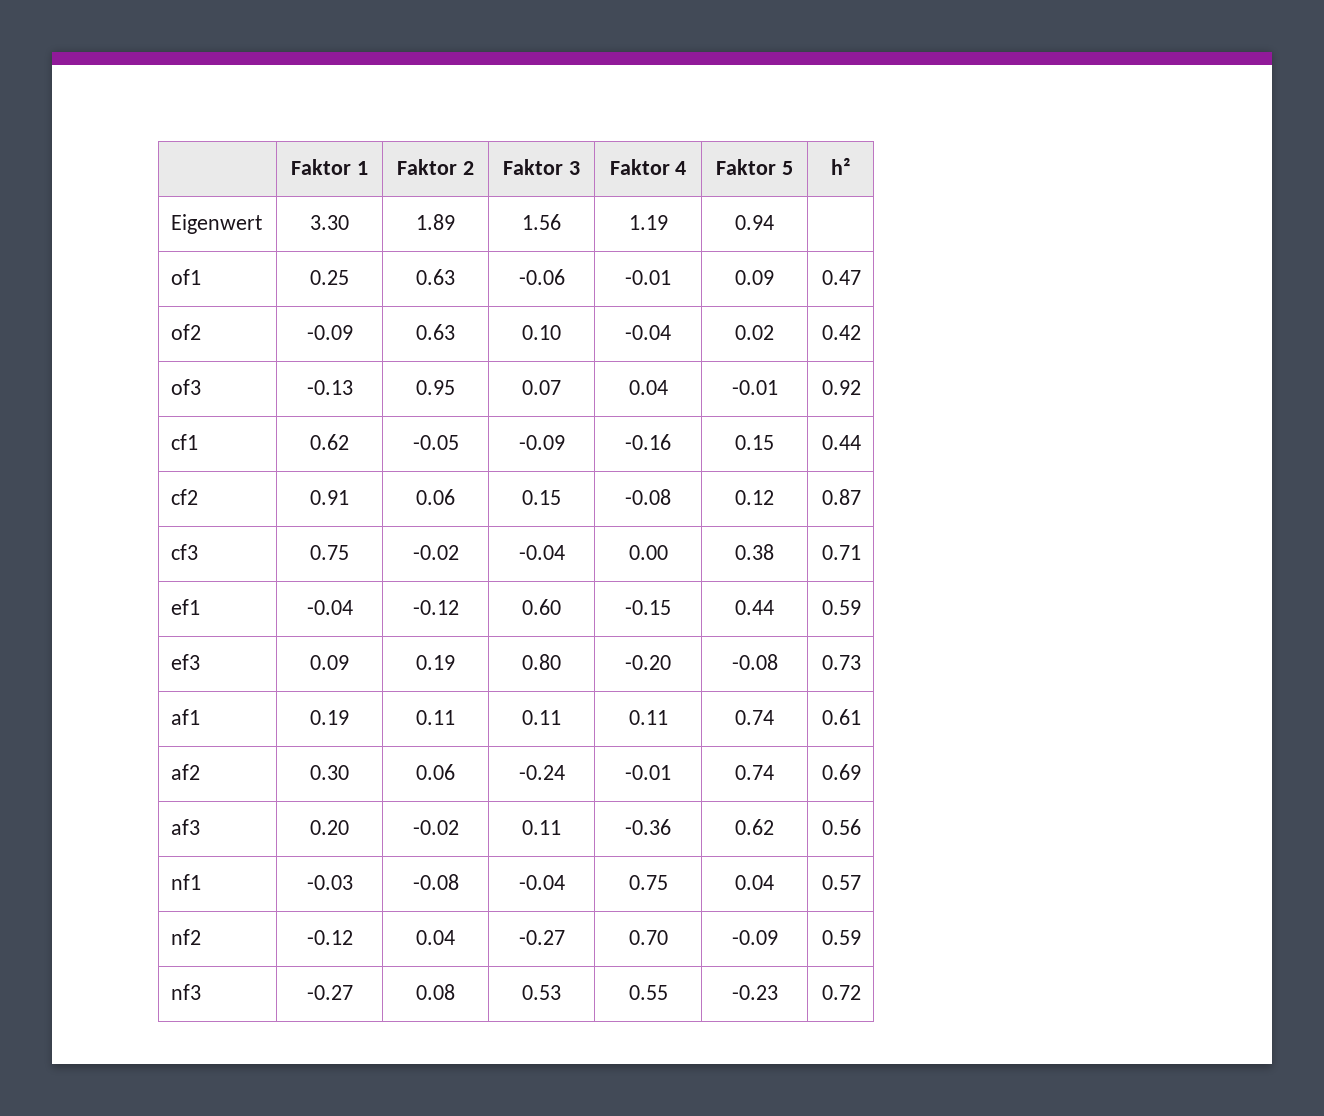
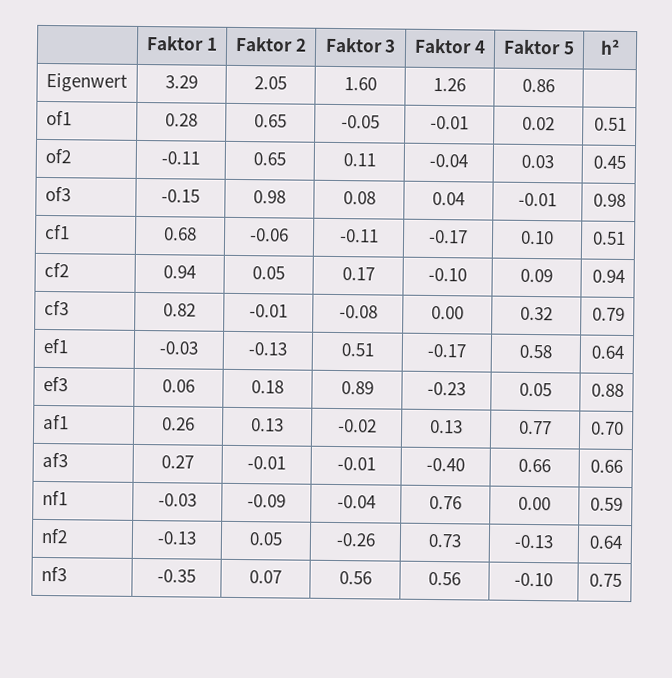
[310,215,349,230] [416,214,455,230] [522,214,561,230] [628,215,668,230] [734,215,774,230] [171,269,202,285] [310,270,349,285] [416,269,455,285] [518,269,565,285] [625,270,671,285] [734,270,774,285] [821,270,861,285] 3.30 | 1.89 | 1.56 | 1.19 | 0.94 | // of1 | 0.25 | 0.63 | -0.06 | -0.01 | 0.09 | 0.47 -> [165,75,198,89] [254,76,287,90] [343,77,377,91] [433,77,466,92] [522,78,555,93] [45,109,72,126] [165,113,198,127] [254,114,287,128] [340,115,380,129] [430,115,469,130] [522,116,555,131] [594,117,628,131] 3.29 | 2.05 | 1.60 | 1.26 | 0.86 | // of1 | 0.28 | 0.65 | -0.05 | -0.01 | 0.02 | 0.51
[306,325,353,340] [416,324,455,340] [522,325,561,340] [625,325,671,340] [734,325,774,340] [821,325,861,340] -0.09 | 0.63 | 0.10 | -0.04 | 0.02 | 0.42 -> [161,151,200,165] [253,152,286,166] [342,153,376,167] [429,153,468,168] [521,154,554,169] [593,155,627,169] -0.11 | 0.65 | 0.11 | -0.04 | 0.03 | 0.45
[306,380,353,395] [416,380,455,395] [522,380,561,395] -0.13 | 0.95 | 0.07 -> [161,189,200,203] [253,190,286,204] [342,191,376,205] -0.15 | 0.98 | 0.08
[821,380,861,395] 0.92 -> [593,193,627,207] 0.98
[310,434,349,450] [412,435,459,450] [518,435,565,450] [625,434,671,450] [734,435,774,450] [821,435,861,450] [171,489,199,505] [310,490,349,505] [416,489,455,505] [522,490,561,505] [625,489,671,505] [734,490,774,505] [821,489,861,505] [171,544,199,560] [310,545,349,560] [412,545,459,560] [518,545,565,560] [628,545,668,560] [734,544,774,560] [821,545,861,560] [171,599,201,615] [306,600,353,615] [412,600,459,615] [522,599,561,615] [625,600,671,615] [734,600,774,615] [821,600,861,615] [171,654,201,670] [310,655,349,670] [416,655,455,670] [522,654,561,670] [625,655,671,670] [731,654,778,670] [821,655,861,670] [171,709,201,725] [310,710,349,725] [416,710,455,725] [522,710,561,725] [628,710,668,725] [734,710,774,725] [821,709,861,725] [171,764,201,780] [310,765,349,780] [416,764,455,780] [518,765,565,780] [625,765,671,780] [734,765,774,780] [821,764,861,780] [171,819,201,835] [310,820,349,835] [412,820,459,835] [522,820,561,835] [625,819,671,835] [734,819,774,835] [821,819,861,835] 0.62 | -0.05 | -0.09 | -0.16 | 0.15 | 0.44 // cf2 | 0.91 | 0.06 | 0.15 | -0.08 | 0.12 | 0.87 // cf3 | 0.75 | -0.02 | -0.04 | 0.00 | 0.38 | 0.71 // ef1 | -0.04 | -0.12 | 0.60 | -0.15 | 0.44 | 0.59 // ef3 | 0.09 | 0.19 | 0.80 | -0.20 | -0.08 | 0.73 // af1 | 0.19 | 0.11 | 0.11 | 0.11 | 0.74 | 0.61 // af2 | 0.30 | 0.06 | -0.24 | -0.01 | 0.74 | 0.69 // af3 | 0.20 | -0.02 | 0.11 | -0.36 | 0.62 | 0.56 -> [164,227,197,241] [250,228,289,242] [338,229,379,243] [428,229,468,244] [520,230,554,245] [592,231,627,245] [43,261,69,278] [163,265,196,279] [252,266,285,280] [341,267,375,281] [428,267,467,282] [520,268,553,283] [592,269,626,283] [43,299,69,316] [163,303,196,317] [249,304,288,318] [338,305,378,319] [431,305,464,320] [520,306,553,321] [592,307,626,321] [42,337,68,354] [159,341,198,355] [248,342,287,356] [340,343,374,357] [427,343,466,358] [519,344,552,359] [591,345,625,359] [42,375,68,392] [162,379,195,393] [251,380,284,394] [340,381,374,395] [427,381,466,396] [519,382,552,397] [591,383,625,397] [42,413,69,430] [162,417,195,431] [251,418,284,432] [337,419,377,433] [430,419,463,434] [519,420,552,435] [591,421,625,435] [41,451,68,468] [161,455,194,469] [247,456,286,470] [336,457,376,471] [426,457,465,472] [518,458,551,473] [590,459,624,473] 0.68 | -0.06 | -0.11 | -0.17 | 0.10 | 0.51 // cf2 | 0.94 | 0.05 | 0.17 | -0.10 | 0.09 | 0.94 // cf3 | 0.82 | -0.01 | -0.08 | 0.00 | 0.32 | 0.79 // ef1 | -0.03 | -0.13 | 0.51 | -0.17 | 0.58 | 0.64 // ef3 | 0.06 | 0.18 | 0.89 | -0.23 | 0.05 | 0.88 // af1 | 0.26 | 0.13 | -0.02 | 0.13 | 0.77 | 0.70 // af3 | 0.27 | -0.01 | -0.01 | -0.40 | 0.66 | 0.66
[412,874,459,890] [518,875,565,890] [628,875,668,890] [734,875,774,890] [821,875,861,890] [171,929,202,945] [306,930,353,945] [416,930,455,945] [518,930,565,945] [628,930,668,945] [731,930,778,945] [821,930,861,945] [171,984,202,1000] [306,985,353,1000] [416,984,455,1000] [522,985,561,1000] [628,985,668,1000] [731,985,778,1000] [821,985,861,1000] -0.08 | -0.04 | 0.75 | 0.04 | 0.57 // nf2 | -0.12 | 0.04 | -0.27 | 0.70 | -0.09 | 0.59 // nf3 | -0.27 | 0.08 | 0.53 | 0.55 | -0.23 | 0.72 -> [247,494,286,508] [336,495,376,509] [429,495,462,510] [518,496,551,511] [590,497,624,511] [40,527,68,544] [157,531,197,545] [249,532,283,546] [335,533,376,547] [428,533,461,548] [514,534,553,549] [589,535,623,549] [40,565,67,582] [157,569,196,583] [249,570,282,584] [338,571,372,585] [428,571,461,586] [514,572,553,587] [589,573,623,587] -0.09 | -0.04 | 0.76 | 0.00 | 0.59 // nf2 | -0.13 | 0.05 | -0.26 | 0.73 | -0.13 | 0.64 // nf3 | -0.35 | 0.07 | 0.56 | 0.56 | -0.10 | 0.75

